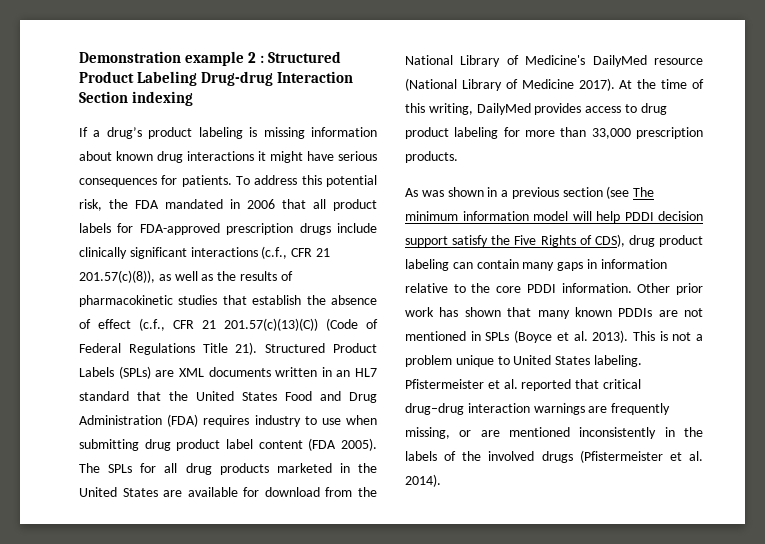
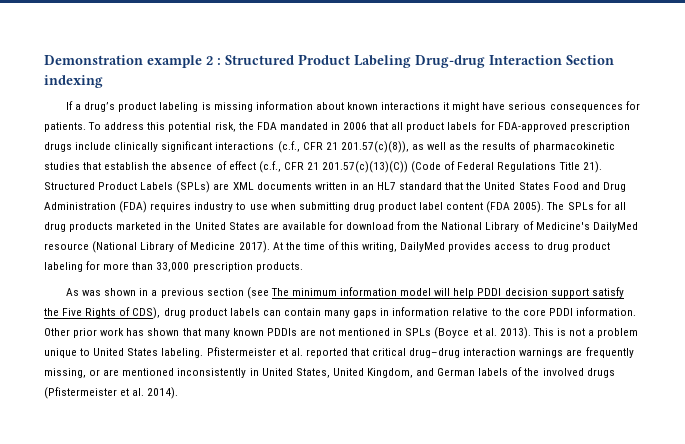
[157,151,183,163] drug -> (378, 106) none
[405,259,449,271] labeling -> [229,308,260,316] labels
[684,427,703,437] the -> [261,368,476,378] United States, United Kingdom, and German

